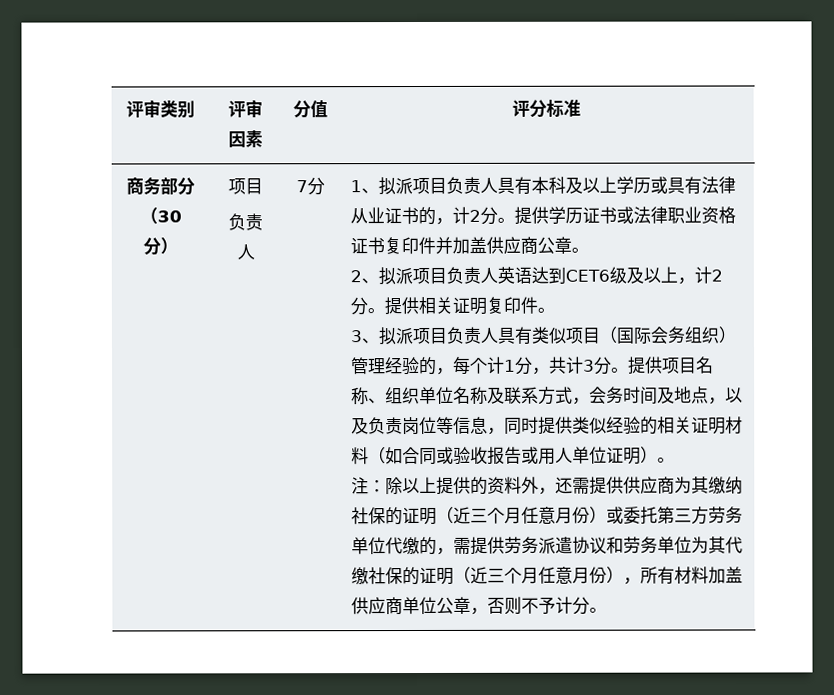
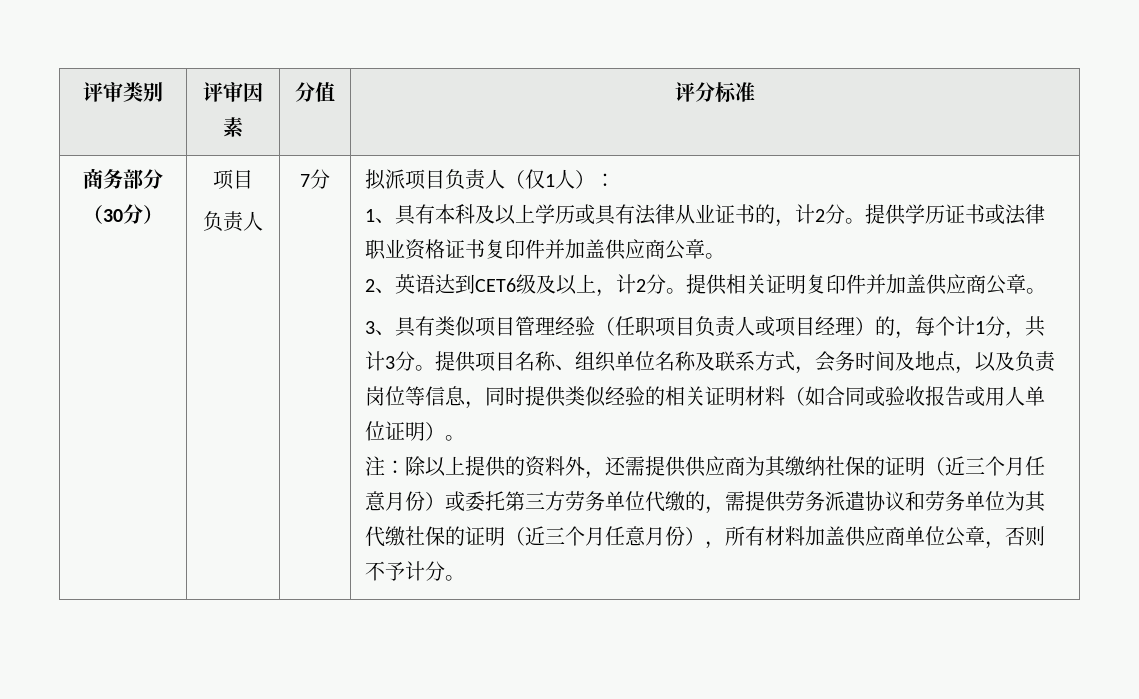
[349,176,498,196] 1、拟派项目负责人 -> [365,169,616,190] [365,209,396,223] 拟派项目负责人（仅1人）： // 1、
[377,266,498,286] 拟派项目负责人 -> (396, 290) none
[536,307,555,313] [349,326,736,346] [350,356,420,376] 。 // 3、拟派项目负责人具有类似项目（国际会务组织）管理经验 -> [866,274,1047,295] [365,316,876,337] 并加盖供应商公章。 // 3、具有类似项目管理经验（任职项目负责人或项目经理）

